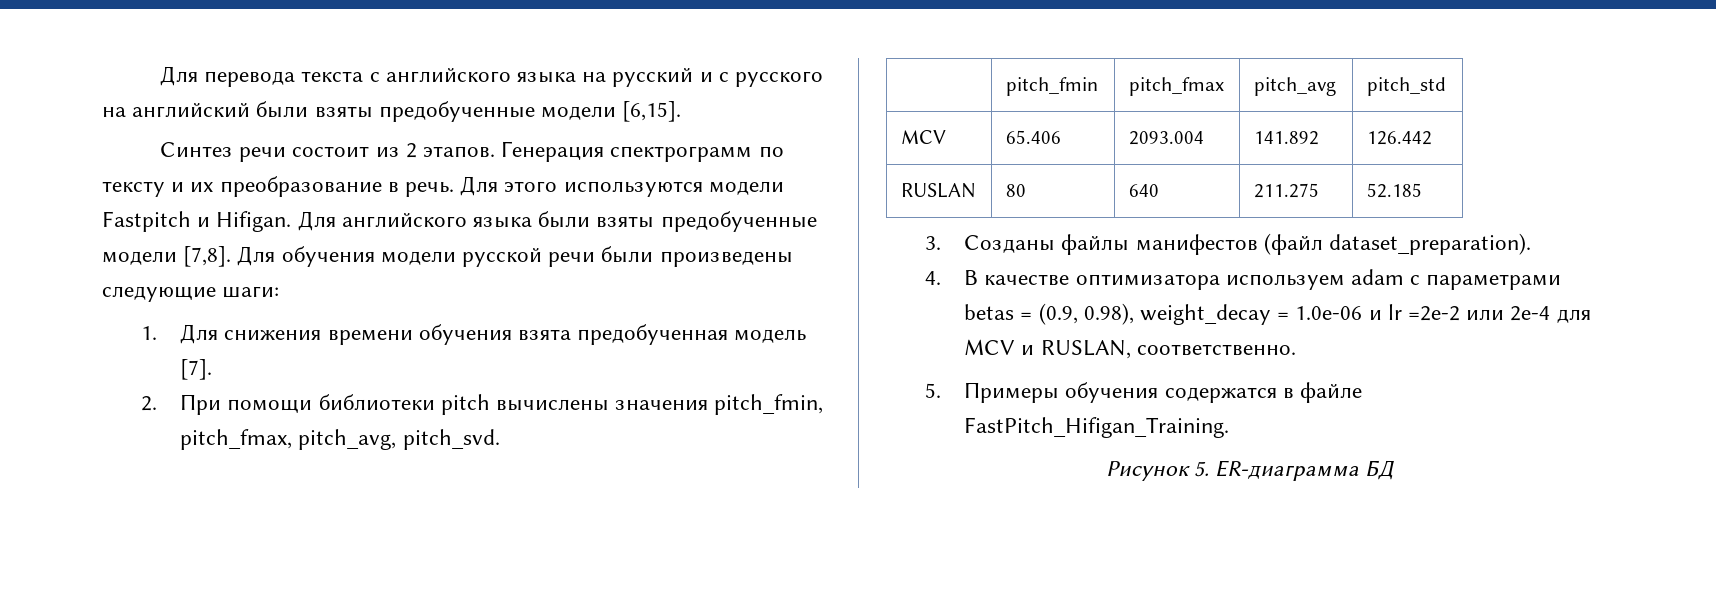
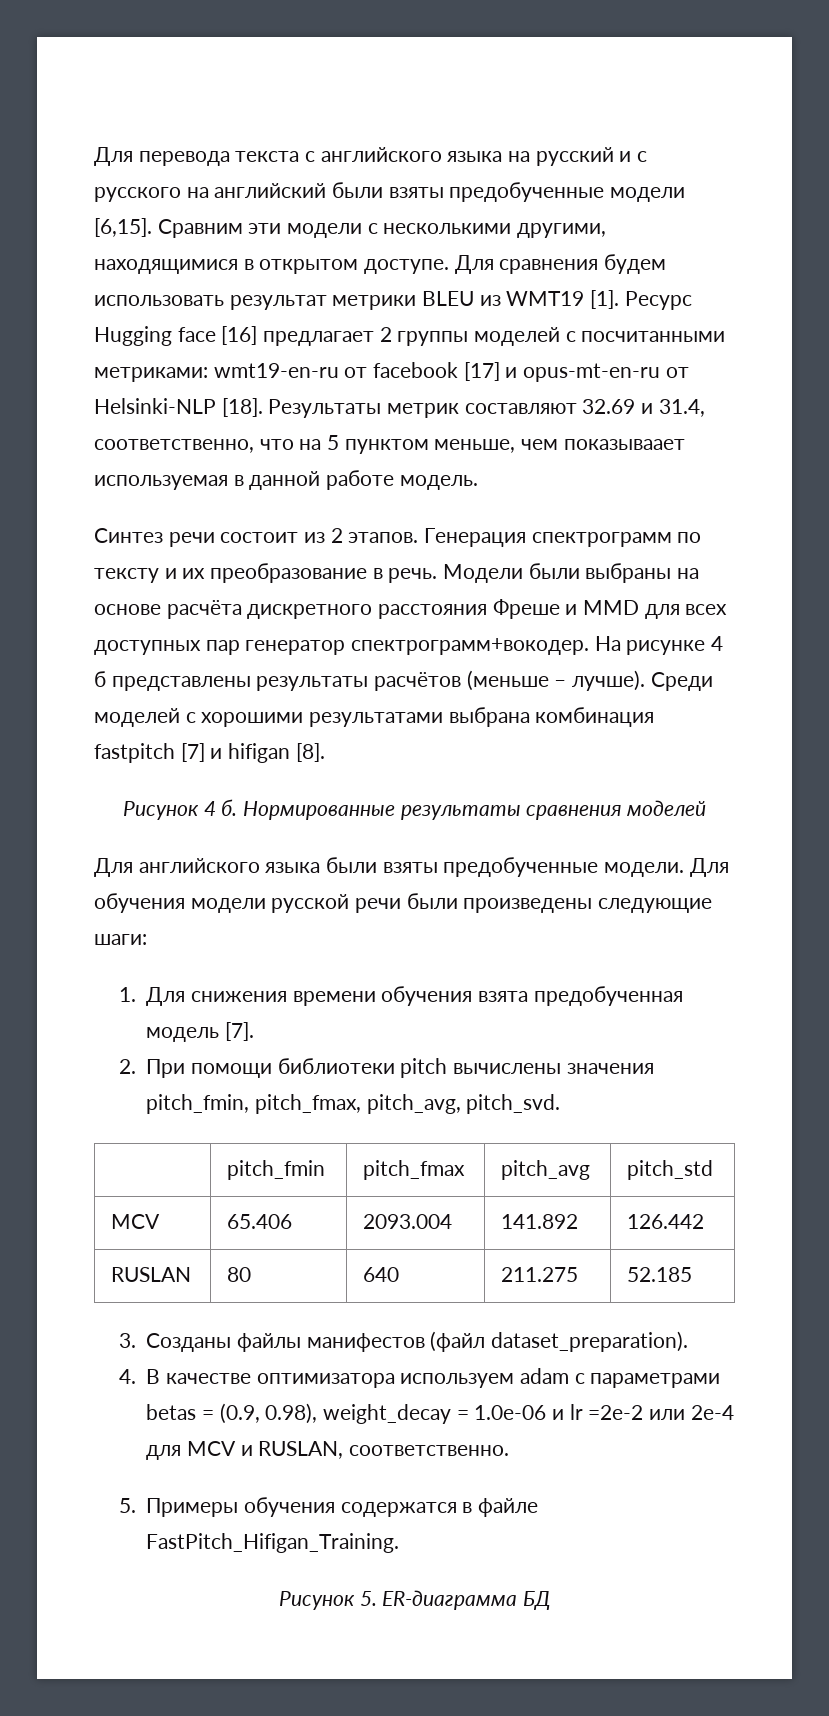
(682, 111) none -> [157,219,607,238] [94,254,667,274] [94,290,692,310] [94,326,726,346] [94,362,689,382] [94,398,705,418] [94,435,685,454] [94,470,478,490] Сравним эти модели с несколькими другими, находящимися в открытом доступе. Для сравнения будем использовать результат метрики BLEU из WMT19 [1]. Ресурс Hugging face [16] предлагает 2 группы моделей с посчитанными метриками: wmt19-en-ru от facebook [17] и opus-mt-en-ru от Helsinki-NLP [18]. Результаты метрик составляют 32.69 и 31.4, соответственно, что на 5 пунктом меньше, чем показываает используемая в данной работе модель.
[460,176,784,197] [102,211,292,232] Для этого используются модели Fastpitch и Hifigan. -> [443,563,700,583] [94,599,728,619] [94,636,724,655] [94,670,713,691] [94,707,655,727] [94,743,325,763] [122,799,707,820] Модели были выбраны на основе расчёта дискретного расстояния Фреше и MMD для всех доступных пар генератор спектрограмм+вокодер. На рисунке 4 б представлены результаты расчётов (меньше – лучше). Среди моделей с хорошими результатами выбрана комбинация fastpitch [7] и hifigan [8]. // Рисунок 4 б. Нормированные результаты сравнения моделей //
[102,246,232,267] модели [7,8]. -> [604,862,685,877] модели.

